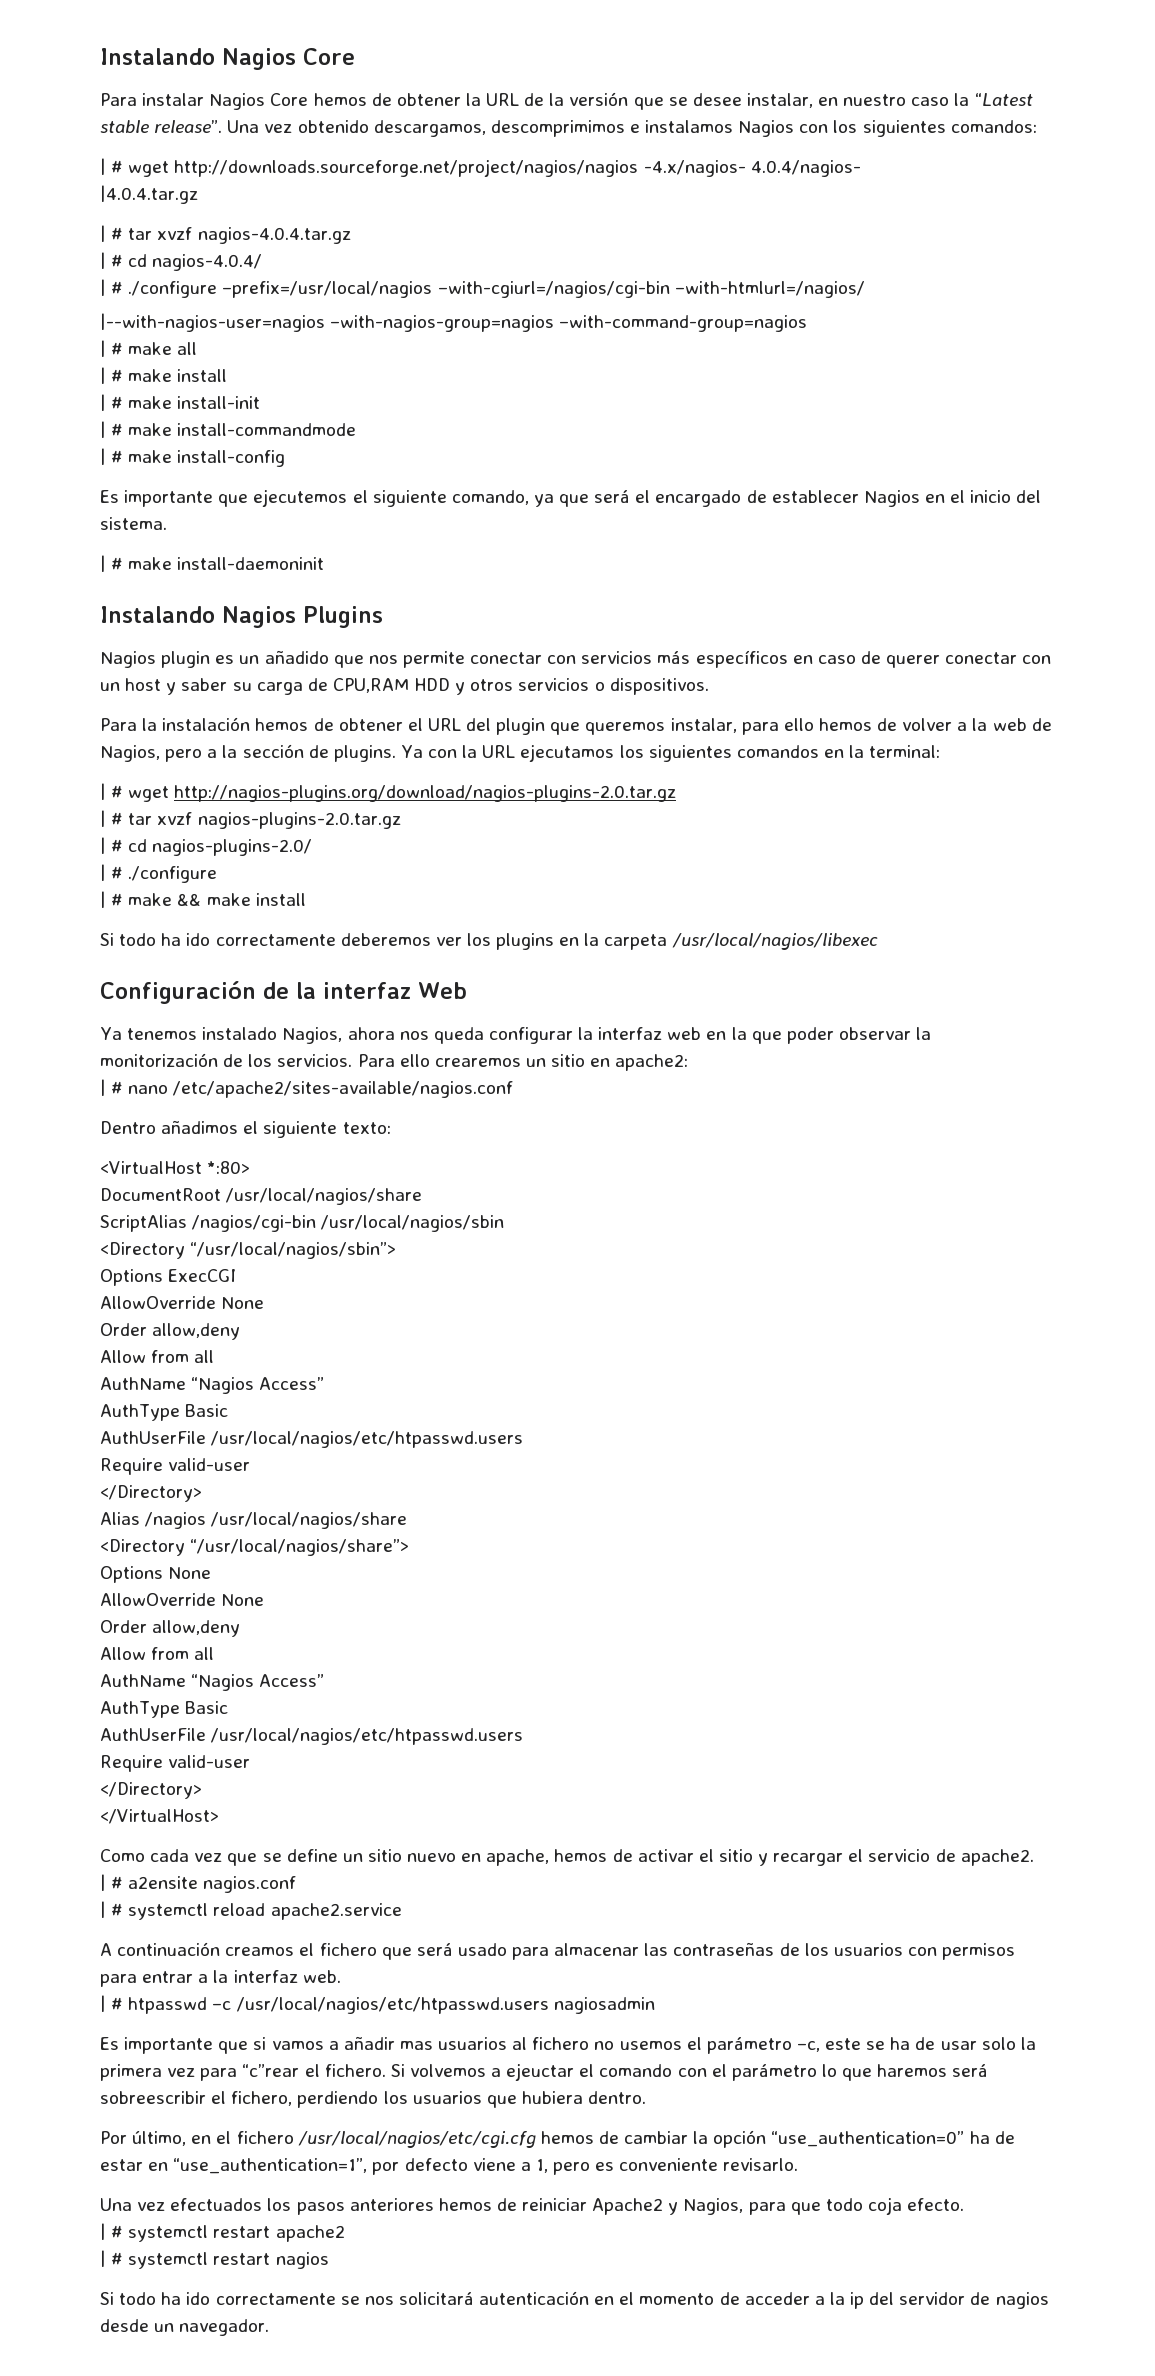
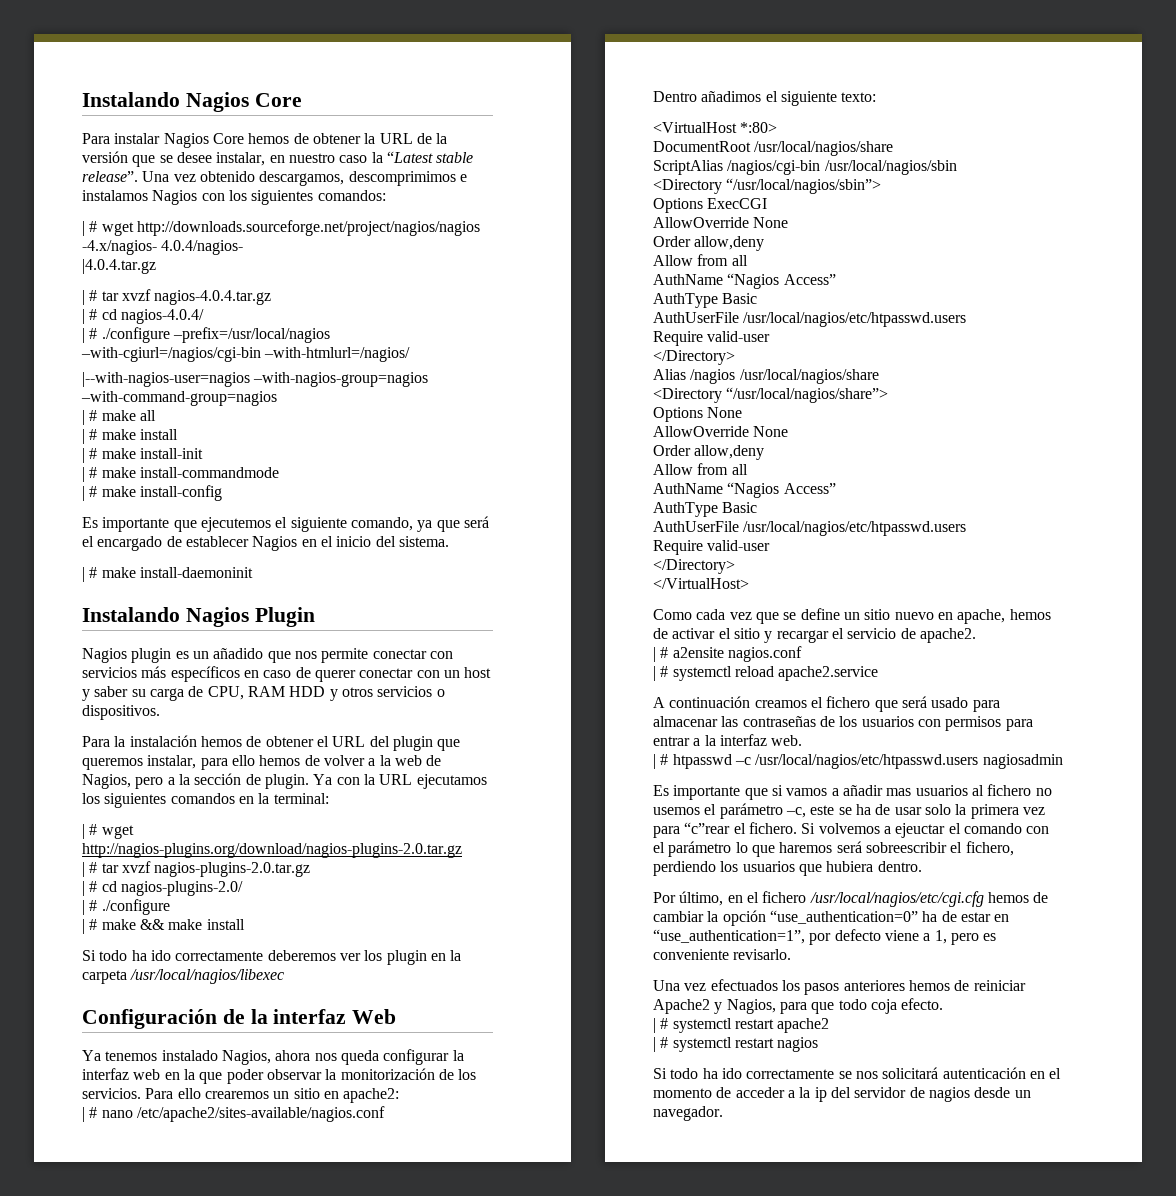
[303,606,383,628] Plugins -> [254,607,315,627] Plugin
[332,678,409,693] CPU,RAM -> [207,686,285,700] CPU, RAM
[333,745,396,762] plugins. -> [264,774,309,789] plugin.
[496,933,555,950] plugins -> [386,950,427,965] plugin

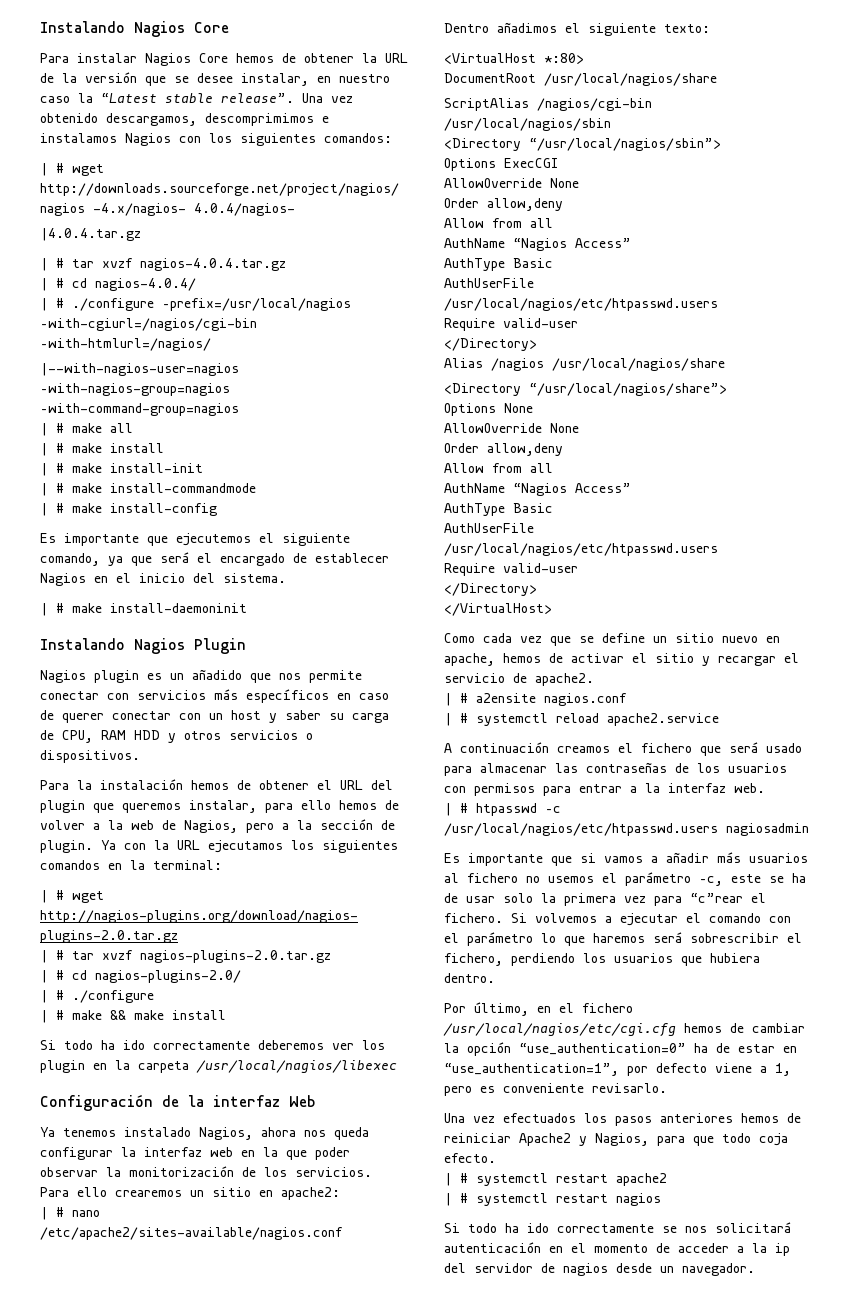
[886,788,912,796] mas -> [717,852,741,863] más
[895,823,946,838] ejeuctar -> [620,913,678,926] ejecutar
[865,842,947,853] sobreescribir -> [690,933,779,943] sobrescribir

